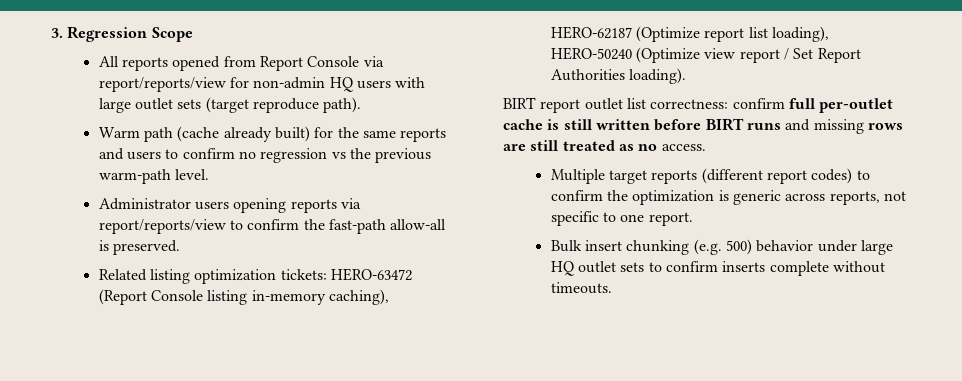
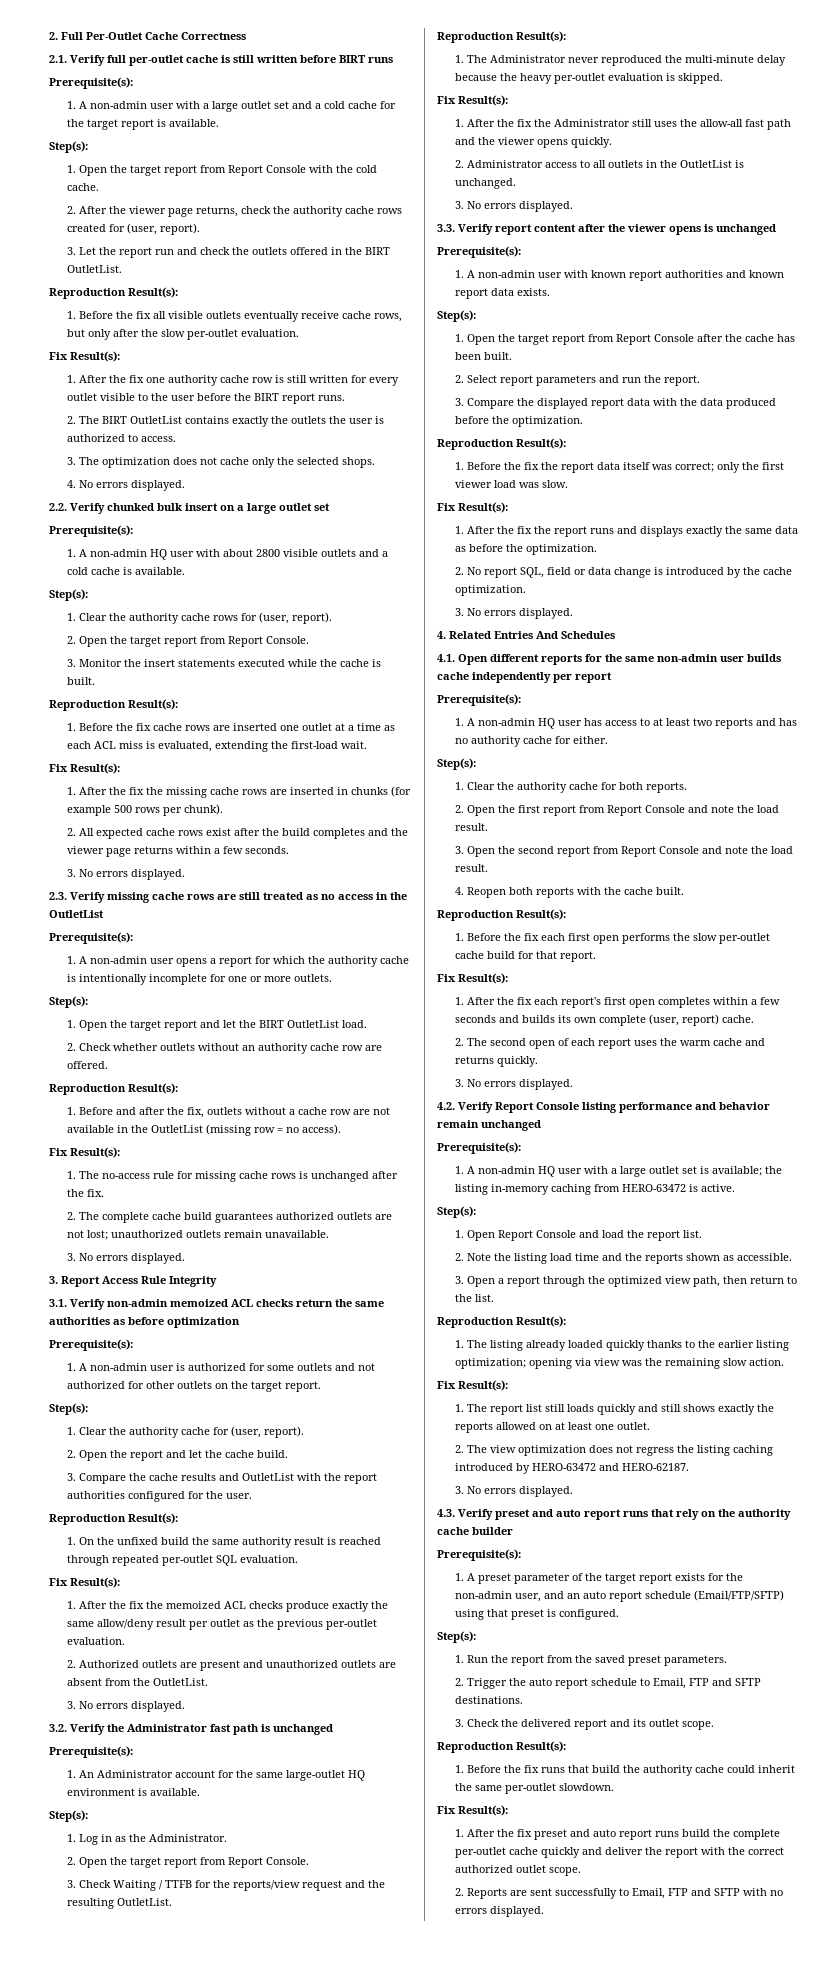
[51,26,193,42] [98,56,384,71] [98,77,426,92] [98,97,362,113] [98,126,447,142] [98,148,432,163] [98,169,210,184] [98,198,362,213] [98,219,447,234] [98,240,181,255] [98,268,413,284] [98,289,390,305] [550,26,830,42] [550,47,861,63] [550,68,687,84] [503,97,785,113] 3. Regression Scope // All reports opened from Report Console via report/reports/view for non-admin HQ users with large outlet sets (target reproduce path). // Warm path (cache already built) for the same reports and users to confirm no regression vs the previous warm-path level. // Administrator users opening reports via report/reports/view to confirm the fast-path allow-all is preserved. // Related listing optimization tickets: HERO-63472 (Report Console listing in-memory caching), HERO-62187 (Optimize report list loading), HERO-50240 (Optimize view report / Set Report Authorities loading). // BIRT report outlet list correctness: confirm -> [49,32,246,40] [49,55,105,66] 2. Full Per-Outlet Cache Correctness // 2.1. Verify
[785,119,864,134] and missing -> [49,77,133,89] [66,101,396,112] [66,119,219,130] [49,141,88,153] [66,165,377,176] [66,183,99,191] [66,206,402,217] [66,223,200,235] [66,247,390,258] [66,265,122,273] [49,287,178,299] [66,311,402,322] [66,329,299,340] [49,351,120,362] [66,375,399,386] [66,393,345,404] [66,416,384,427] [66,434,176,442] [66,457,375,468] [66,480,185,491] [49,503,330,514] [49,525,133,537] [66,549,388,560] [66,567,185,575] [49,589,88,601] [66,612,332,624] [66,636,309,647] [66,659,381,667] [66,677,95,685] [49,699,178,711] [66,723,395,731] [66,741,367,752] [49,763,120,774] [66,786,411,798] [66,804,223,816] [66,828,408,839] [66,846,289,857] [66,869,185,880] [49,892,184,903] // Prerequisite(s): // 1. A non-admin user with a large outlet set and a cold cache for the target report is available. // Step(s): // 1. Open the target report from Report Console with the cold cache. // 2. After the viewer page returns, check the authority cache rows created for (user, report). // 3. Let the report run and check the outlets offered in the BIRT OutletList. // Reproduction Result(s): // 1. Before the fix all visible outlets eventually receive cache rows, but only after the slow per-outlet evaluation. // Fix Result(s): // 1. After the fix one authority cache row is still written for every outlet visible to the user before the BIRT report runs. // 2. The BIRT OutletList contains exactly the outlets the user is authorized to access. // 3. The optimization does not cache only the selected shops. // 4. No errors displayed. // 2.2. Verify chunked bulk insert on a large outlet set // Prerequisite(s): // 1. A non-admin HQ user with about 2800 visible outlets and a cold cache is available. // Step(s): // 1. Clear the authority cache rows for (user, report). // 2. Open the target report from Report Console. // 3. Monitor the insert statements executed while the cache is built. // Reproduction Result(s): // 1. Before the fix cache rows are inserted one outlet at a time as each ACL miss is evaluated, extending the first-load wait. // Fix Result(s): // 1. After the fix the missing cache rows are inserted in chunks (for example 500 rows per chunk). // 2. All expected cache rows exist after the build completes and the viewer page returns within a few seconds. // 3. No errors displayed. // 2.3. Verify missing cache
[661,144,706,151] [550,168,870,184] [550,190,907,205] [550,211,693,226] [550,239,894,255] [550,261,886,276] [550,282,612,294] access. // Multiple target reports (different report codes) to confirm the optimization is generic across reports, not specific to one report. // Bulk insert chunking (e.g. 500) behavior under large HQ outlet sets to confirm inserts complete without timeouts. -> [338,892,407,900] [49,910,104,918] [49,932,133,944] [66,956,409,967] [66,974,332,985] [49,996,88,1008] [66,1020,367,1031] [66,1043,382,1054] [66,1061,108,1069] [49,1083,178,1095] [66,1107,390,1118] [66,1124,341,1136] [49,1147,120,1158] [66,1171,398,1182] [66,1189,104,1197] [66,1212,392,1223] [66,1230,329,1240] [66,1253,185,1264] [49,1276,217,1287] [49,1299,384,1310] [49,1317,240,1328] [49,1339,133,1351] [66,1363,375,1371] [66,1381,321,1392] [49,1403,88,1415] [66,1426,304,1438] [66,1450,288,1461] [66,1473,377,1484] [66,1491,252,1502] [49,1513,178,1525] [66,1537,381,1548] [66,1555,298,1566] [49,1577,120,1588] [66,1601,388,1612] [66,1619,377,1630] [66,1637,125,1645] [66,1660,396,1671] [66,1678,208,1686] [66,1701,185,1712] [49,1724,333,1735] [49,1746,133,1758] [66,1770,365,1781] [66,1788,200,1796] [49,1810,88,1822] [66,1834,227,1845] [66,1857,309,1868] [66,1880,385,1891] [66,1898,172,1909] [437,31,566,43] [454,55,786,66] [454,73,723,84] [437,95,508,106] [454,119,791,130] [454,137,612,148] [454,160,744,168] [454,178,516,189] [454,201,573,212] [437,224,776,235] [437,246,521,258] [454,270,784,281] [454,288,550,299] [437,310,476,322] [454,334,795,345] [454,352,512,360] [454,375,700,386] [454,398,776,409] [454,416,583,427] [437,438,566,450] [454,462,784,473] [454,480,568,488] [437,502,508,513] [454,526,798,537] [454,544,597,555] [454,567,792,578] [454,585,526,596] [454,608,573,619] [437,631,615,639] [437,654,781,665] [437,672,612,683] [437,694,521,706] [454,718,797,729] [454,736,608,747] [437,758,476,770] [454,782,687,793] [454,805,779,816] [454,823,488,831] [454,846,793,857] [454,864,488,872] [454,887,684,898] [437,909,566,921] [454,933,770,944] [454,951,596,962] [437,973,508,984] [454,997,780,1008] [454,1014,754,1026] [454,1038,765,1049] [454,1056,538,1067] [454,1079,573,1090] [437,1102,770,1113] [437,1120,541,1131] [437,1142,521,1154] [454,1166,782,1177] [454,1184,735,1195] [437,1206,476,1218] [454,1230,702,1241] [454,1253,792,1264] [454,1276,797,1287] [454,1294,494,1302] [437,1316,566,1328] [454,1340,789,1351] [454,1358,784,1369] [437,1380,508,1391] [454,1404,774,1415] [454,1422,650,1433] [454,1445,773,1456] [454,1463,689,1474] [454,1486,573,1497] [437,1509,791,1520] [437,1527,513,1535] [437,1549,521,1561] [454,1573,743,1584] [454,1590,784,1602] [454,1609,619,1620] [437,1631,476,1643] [454,1655,727,1666] [454,1678,761,1689] [454,1696,523,1704] [454,1719,714,1730] [437,1741,566,1753] [454,1765,795,1776] [454,1783,614,1794] [437,1805,508,1816] [454,1829,780,1840] [454,1847,784,1858] [454,1865,581,1876] [454,1888,783,1899] [454,1906,544,1917] access in the OutletList // Prerequisite(s): // 1. A non-admin user opens a report for which the authority cache is intentionally incomplete for one or more outlets. // Step(s): // 1. Open the target report and let the BIRT OutletList load. // 2. Check whether outlets without an authority cache row are offered. // Reproduction Result(s): // 1. Before and after the fix, outlets without a cache row are not available in the OutletList (missing row = no access). // Fix Result(s): // 1. The no-access rule for missing cache rows is unchanged after the fix. // 2. The complete cache build guarantees authorized outlets are not lost; unauthorized outlets remain unavailable. // 3. No errors displayed. // 3. Report Access Rule Integrity // 3.1. Verify non-admin memoized ACL checks return the same authorities as before optimization // Prerequisite(s): // 1. A non-admin user is authorized for some outlets and not authorized for other outlets on the target report. // Step(s): // 1. Clear the authority cache for (user, report). // 2. Open the report and let the cache build. // 3. Compare the cache results and OutletList with the report authorities configured for the user. // Reproduction Result(s): // 1. On the unfixed build the same authority result is reached through repeated per-outlet SQL evaluation. // Fix Result(s): // 1. After the fix the memoized ACL checks produce exactly the same allow/deny result per outlet as the previous per-outlet evaluation. // 2. Authorized outlets are present and unauthorized outlets are absent from the OutletList. // 3. No errors displayed. // 3.2. Verify the Administrator fast path is unchanged // Prerequisite(s): // 1. An Administrator account for the same large-outlet HQ environment is available. // Step(s): // 1. Log in as the Administrator. // 2. Open the target report from Report Console. // 3. Check Waiting / TTFB for the reports/view request and the resulting OutletList. // Reproduction Result(s): // 1. The Administrator never reproduced the multi-minute delay because the heavy per-outlet evaluation is skipped. // Fix Result(s): // 1. After the fix the Administrator still uses the allow-all fast path and the viewer opens quickly. // 2. Administrator access to all outlets in the OutletList is unchanged. // 3. No errors displayed. // 3.3. Verify report content after the viewer opens is unchanged // Prerequisite(s): // 1. A non-admin user with known report authorities and known report data exists. // Step(s): // 1. Open the target report from Report Console after the cache has been built. // 2. Select report parameters and run the report. // 3. Compare the displayed report data with the data produced before the optimization. // Reproduction Result(s): // 1. Before the fix the report data itself was correct; only the first viewer load was slow. // Fix Result(s): // 1. After the fix the report runs and displays exactly the same data as before the optimization. // 2. No report SQL, field or data change is introduced by the cache optimization. // 3. No errors displayed. // 4. Related Entries And Schedules // 4.1. Open different reports for the same non-admin user builds cache independently per report // Prerequisite(s): // 1. A non-admin HQ user has access to at least two reports and has no authority cache for either. // Step(s): // 1. Clear the authority cache for both reports. // 2. Open the first report from Report Console and note the load result. // 3. Open the second report from Report Console and note the load result. // 4. Reopen both reports with the cache built. // Reproduction Result(s): // 1. Before the fix each first open performs the slow per-outlet cache build for that report. // Fix Result(s): // 1. After the fix each report's first open completes within a few seconds and builds its own complete (user, report) cache. // 2. The second open of each report uses the warm cache and returns quickly. // 3. No errors displayed. // 4.2. Verify Report Console listing performance and behavior remain unchanged // Prerequisite(s): // 1. A non-admin HQ user with a large outlet set is available; the listing in-memory caching from HERO-63472 is active. // Step(s): // 1. Open Report Console and load the report list. // 2. Note the listing load time and the reports shown as accessible. // 3. Open a report through the optimized view path, then return to the list. // Reproduction Result(s): // 1. The listing already loaded quickly thanks to the earlier listing optimization; opening via view was the remaining slow action. // Fix Result(s): // 1. The report list still loads quickly and still shows exactly the reports allowed on at least one outlet. // 2. The view optimization does not regress the listing caching introduced by HERO-63472 and HERO-62187. // 3. No errors displayed. // 4.3. Verify preset and auto report runs that rely on the authority cache builder // Prerequisite(s): // 1. A preset parameter of the target report exists for the non-admin user, and an auto report schedule (Email/FTP/SFTP) using that preset is configured. // Step(s): // 1. Run the report from the saved preset parameters. // 2. Trigger the auto report schedule to Email, FTP and SFTP destinations. // 3. Check the delivered report and its outlet scope. // Reproduction Result(s): // 1. Before the fix runs that build the authority cache could inherit the same per-outlet slowdown. // Fix Result(s): // 1. After the fix preset and auto report runs build the complete per-outlet cache quickly and deliver the report with the correct authorized outlet scope. // 2. Reports are sent successfully to Email, FTP and SFTP with no errors displayed.

